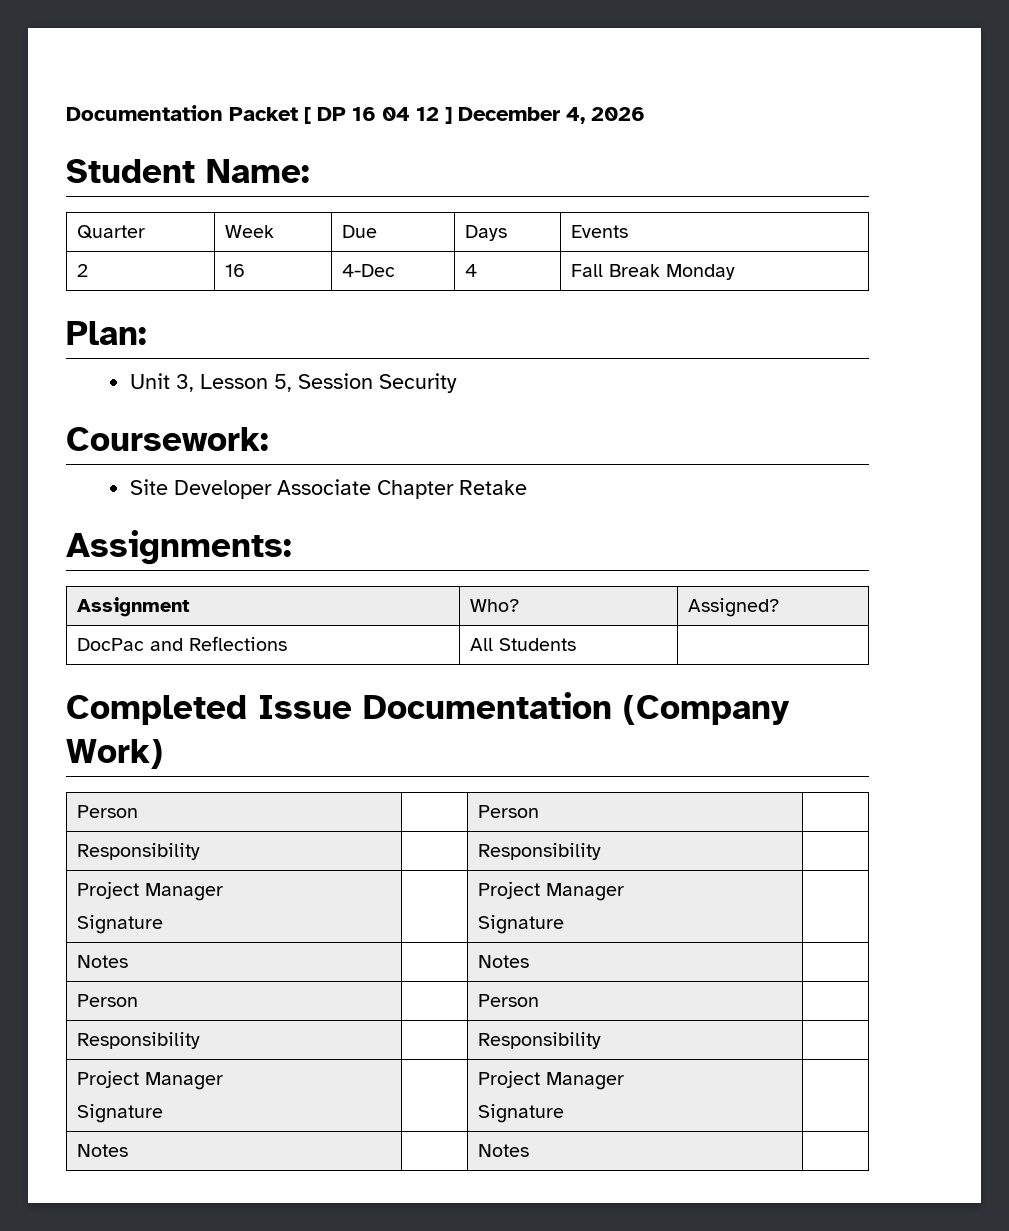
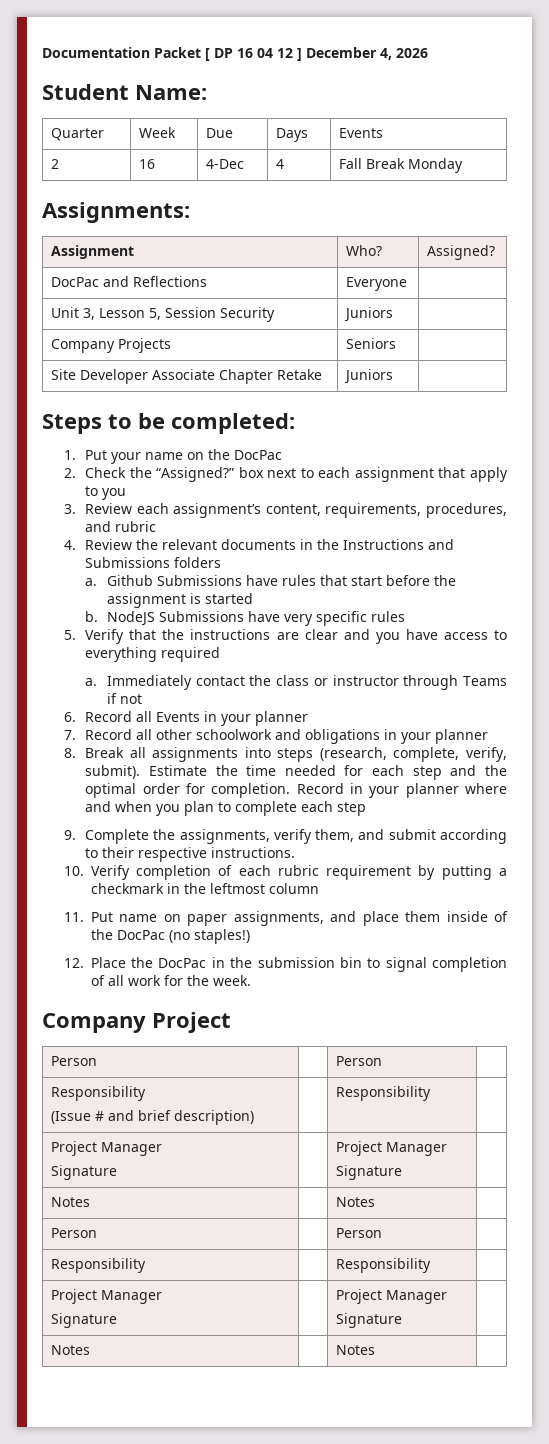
[66,321,147,345] [129,373,457,393] [66,427,269,451] [129,479,527,499] // Plan: // Unit 3, Lesson 5, Session Security // Coursework: // Site Developer Associate Chapter Retake -> (464, 165) none
[470,638,577,651] [66,692,790,725] [66,739,163,769] [77,805,139,818] [478,805,540,818] [77,843,201,860] All Students | // Completed Issue Documentation (Company Work) // Person | | Person | // Responsibility -> [346,277,408,291] [51,307,276,322] [344,307,394,322] [51,338,172,353] [346,338,397,349] [51,369,323,384] [344,369,394,384] [42,413,295,434] [63,449,283,464] [63,467,508,482] [85,486,127,500] [63,503,507,518] [85,521,157,532] [63,539,455,550] [85,557,222,568] [85,575,456,586] [106,593,253,608] [85,611,405,626] [63,629,508,644] [85,647,221,662] [85,675,508,690] [106,693,142,704] [63,711,309,726] [63,729,489,744] [63,747,507,762] [85,765,508,780] [85,783,507,798] [85,801,367,816] [63,829,507,844] [85,847,296,862] [63,865,507,880] [90,883,319,894] [63,911,508,926] [90,929,250,944] [63,957,507,972] [90,975,251,986] [42,1012,231,1033] [51,1056,98,1066] [336,1056,383,1066] [51,1086,147,1101] [51,1110,255,1125] Everyone | // Unit 3, Lesson 5, Session Security | Juniors | // Company Projects | Seniors | // Site Developer Associate Chapter Retake | Juniors | // Steps to be completed: // 1. Put your name on the DocPac // 2. Check the “Assigned?” box next to each assignment that apply to you // 3. Review each assignment’s content, requirements, procedures, and rubric // 4. Review the relevant documents in the Instructions and Submissions folders // a. Github Submissions have rules that start before the assignment is started // b. NodeJS Submissions have very specific rules // 5. Verify that the instructions are clear and you have access to everything required // a. Immediately contact the class or instructor through Teams if not // 6. Record all Events in your planner // 7. Record all other schoolwork and obligations in your planner // 8. Break all assignments into steps (research, complete, verify, submit). Estimate the time needed for each step and the optimal order for completion. Record in your planner where and when you plan to complete each step // 9. Complete the assignments, verify them, and submit according to their respective instructions. // 10. Verify completion of each rubric requirement by putting a checkmark in the leftmost column // 11. Put name on paper assignments, and place them inside of the DocPac (no staples!) // 12. Place the DocPac in the submission bin to signal completion of all work for the week. // Company Project // Person | | Person | // Responsibility // (Issue # and brief description)

